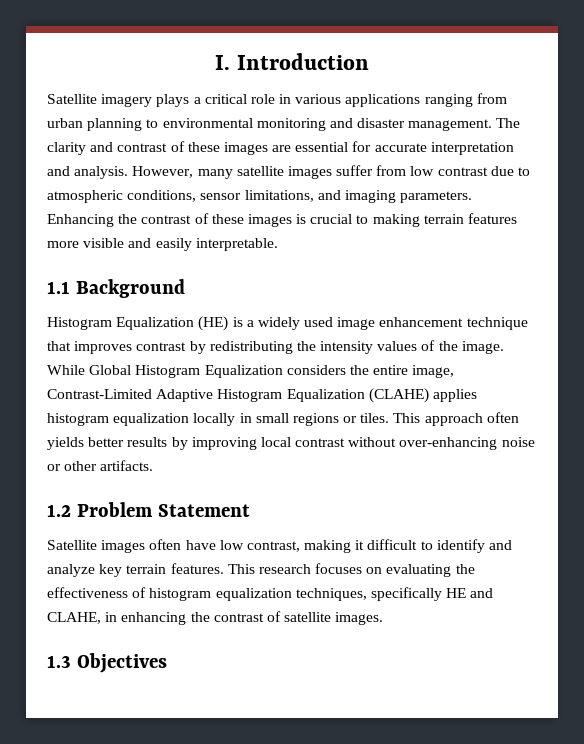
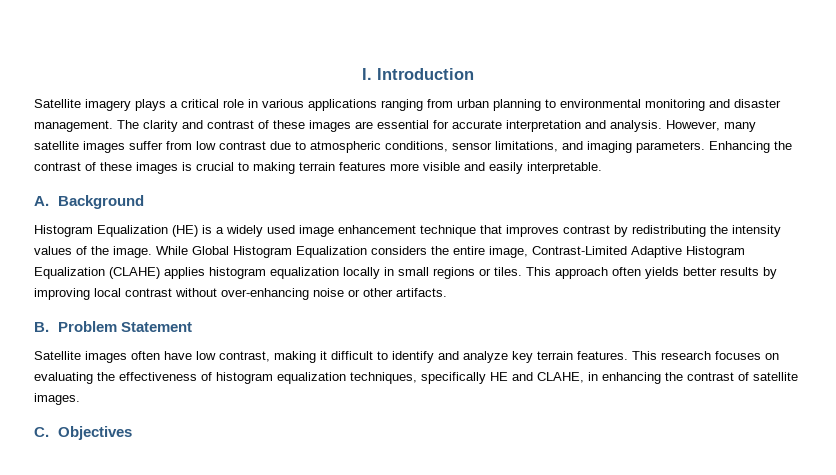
[47,281,70,294] 1.1 -> [34,196,49,206] A.
[47,504,71,517] 1.2 -> [34,322,49,332] B.
[47,655,71,668] 1.3 -> [34,427,49,437] C.

